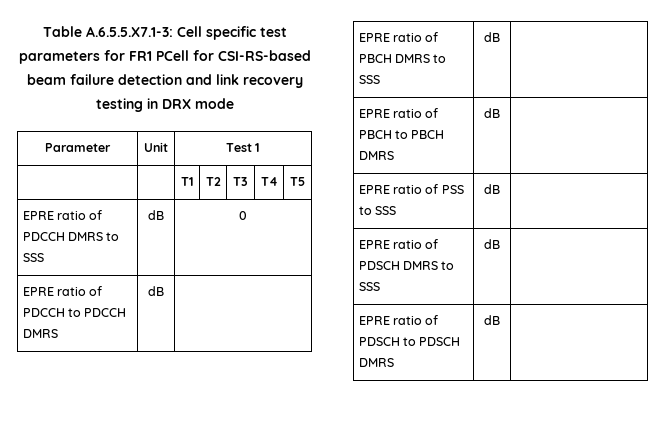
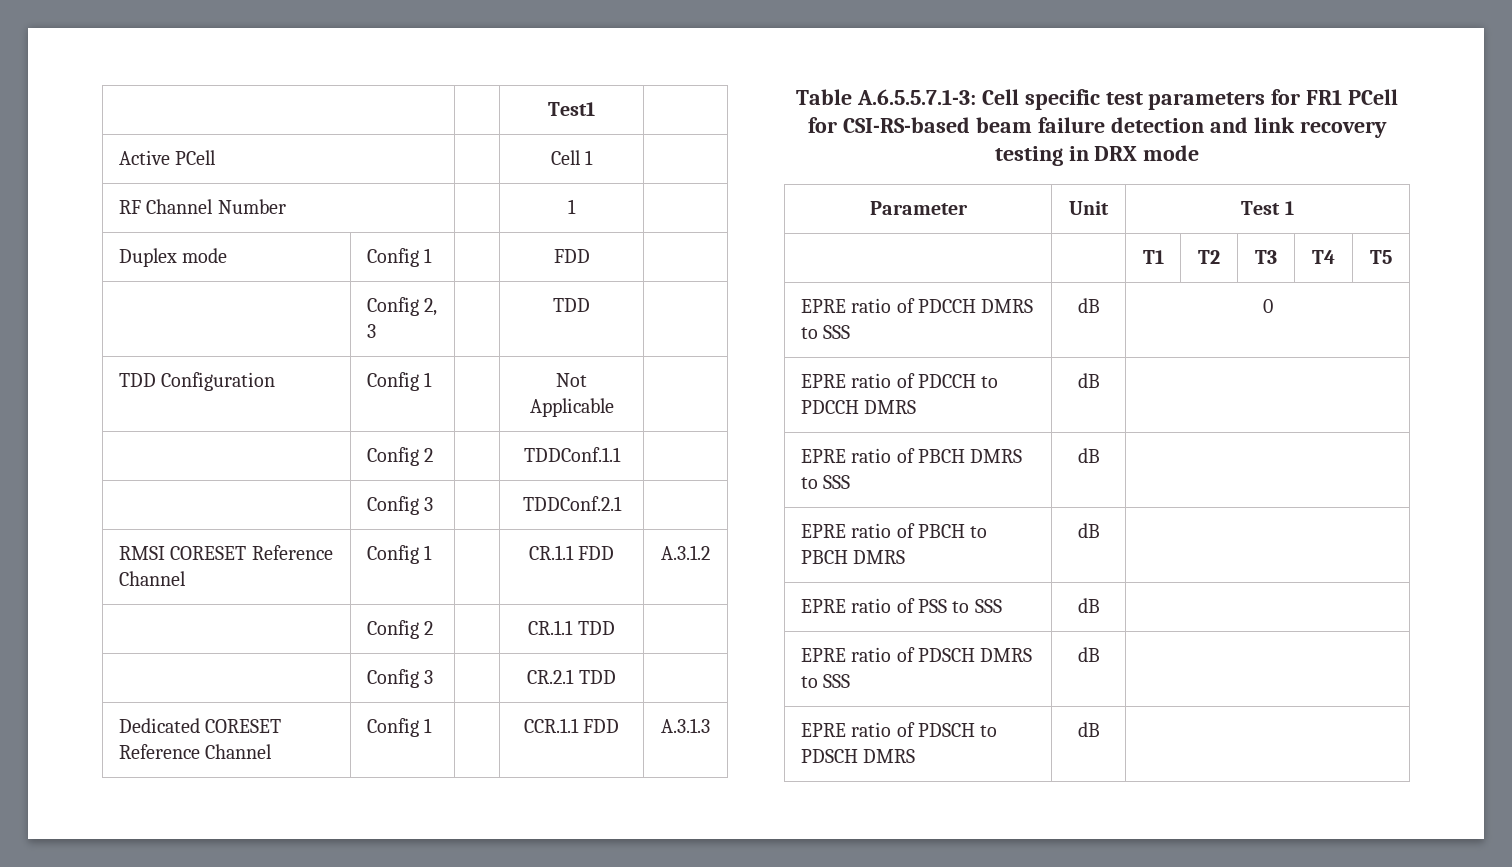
[42,26,173,37] Table A.6.5.5.X7.1-3: -> [548,102,595,116] [118,150,217,165] [550,150,594,165] [118,199,286,214] [568,199,576,214] [118,248,228,267] [366,248,433,267] [553,249,590,263] [366,297,438,316] [366,324,376,338] [553,298,590,312] [118,372,276,391] [366,372,433,391] [556,373,587,387] [529,398,614,417] [366,447,434,466] [523,447,621,462] [366,496,434,515] [522,496,622,511] [118,545,333,560] [118,571,186,586] [366,545,433,564] [528,545,615,560] [661,545,710,560] [366,620,434,639] [528,620,615,635] [366,669,434,688] [527,669,616,684] [118,718,282,733] [118,744,273,759] [366,718,433,737] [523,718,620,733] [661,718,710,733] [795,89,976,105] | | Test1 | // Active PCell | | Cell 1 | // RF Channel Number | | 1 | // Duplex mode | Config 1 | | FDD | // | Config 2, 3 | | TDD | // TDD Configuration | Config 1 | | Not Applicable | // | Config 2 | | TDDConf.1.1 | // | Config 3 | | TDDConf.2.1 | // RMSI CORESET Reference Channel | Config 1 | | CR.1.1 FDD | A.3.1.2 // | Config 2 | | CR.1.1 TDD | // | Config 3 | | CR.2.1 TDD | // Dedicated CORESET Reference Channel | Config 1 | | CCR.1.1 FDD | A.3.1.3 // Table A.6.5.5.7.1-3:

